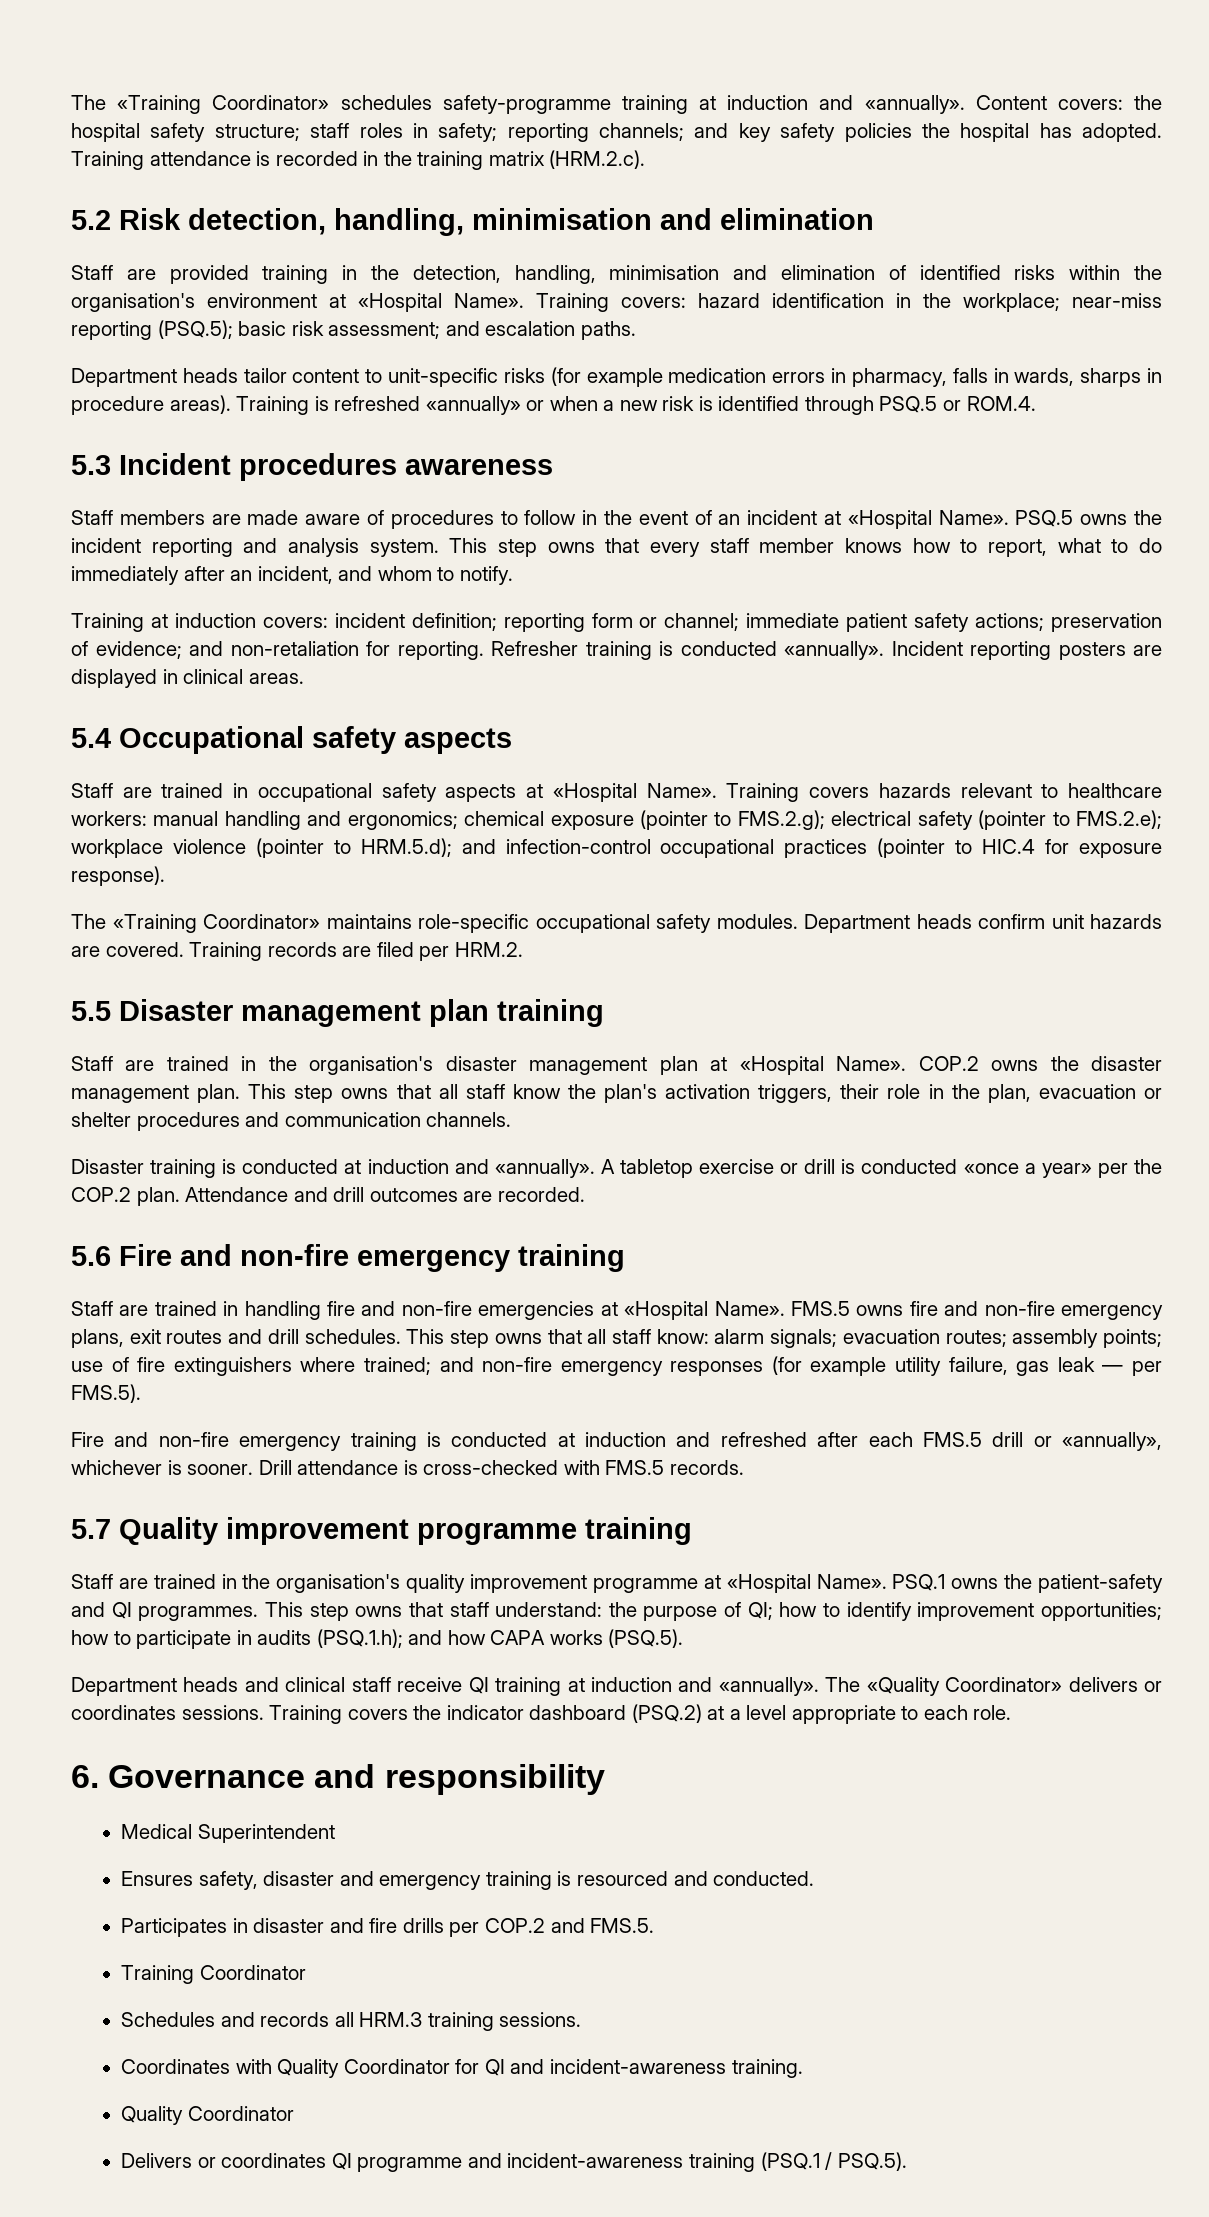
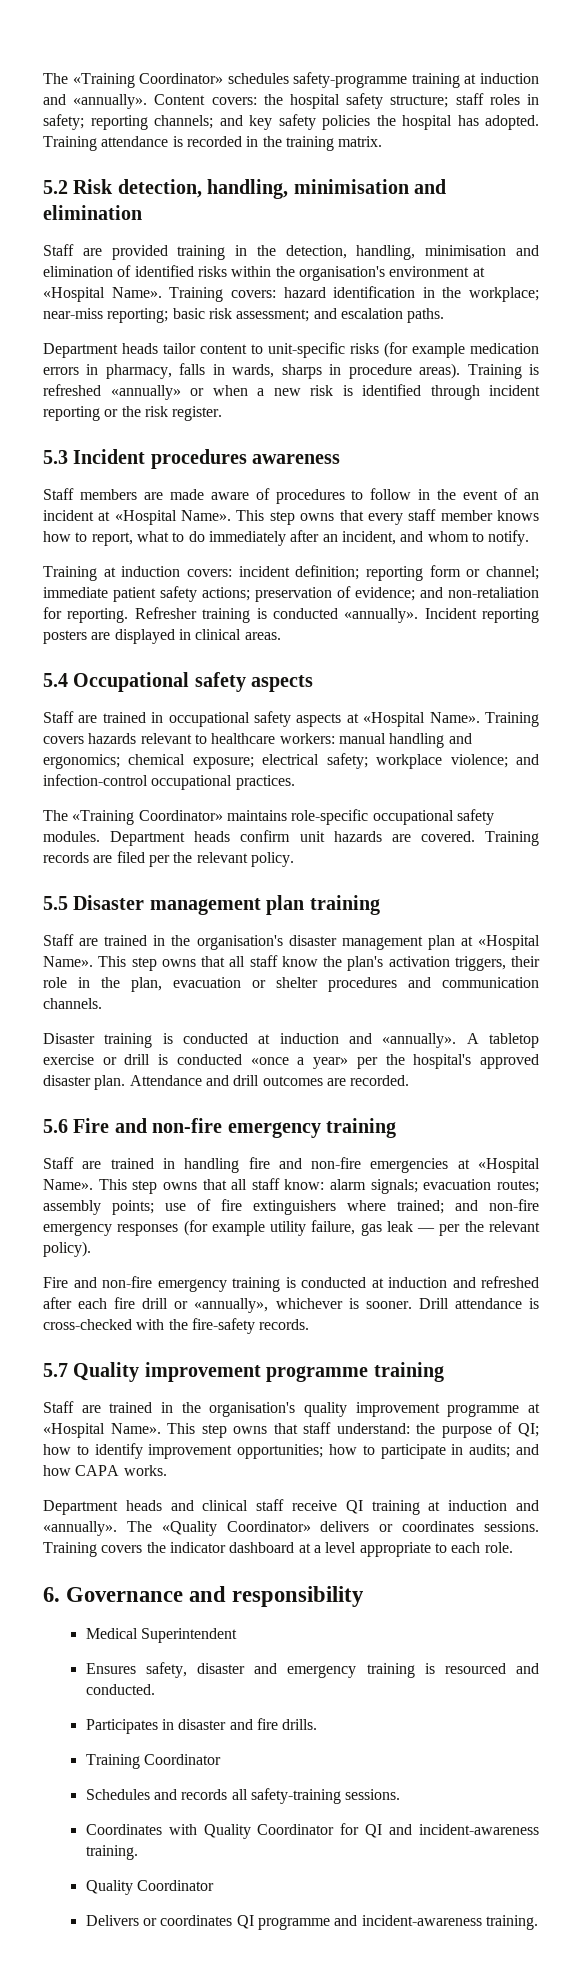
[488,150,646,169] matrix (HRM.2.c). -> [338,136,383,147] matrix.
[71,320,233,340] reporting (PSQ.5); -> [107,308,169,323] reporting;
[879,396,1036,413] PSQ.5 or ROM.4. -> [489,385,540,396] [43,406,223,421] incident reporting or the risk register.
[1015,510,1162,527] [71,538,439,557] PSQ.5 owns the incident reporting and analysis system. -> (232, 515) none
[550,810,1163,830] [71,838,1162,858] [71,866,165,886] exposure (pointer to FMS.2.g); electrical safety (pointer to FMS.2.e); workplace violence (pointer to HRM.5.d); and infection-control occupational practices (pointer to HIC.4 for exposure response). -> [192,753,539,769] [43,774,295,790] exposure; electrical safety; workplace violence; and infection-control occupational practices.
[454,942,523,957] HRM.2. -> [173,852,294,867] the relevant policy.
[918,1056,1163,1071] [71,1084,241,1103] COP.2 owns the disaster management plan. -> (93, 961) none
[71,1187,131,1202] COP.2 -> [413,1054,540,1069] [43,1075,91,1086] hospital's approved disaster
[790,1301,1163,1320] [71,1329,401,1348] FMS.5 owns fire and non-fire emergency plans, exit routes and drill schedules. -> (93, 1184) none
[71,1384,141,1403] FMS.5). -> [464,1221,540,1232] [43,1241,91,1257] the relevant policy).
[922,1432,982,1447] FMS.5 -> [114,1297,136,1309] fire
[605,1460,665,1475] FMS.5 -> [168,1318,255,1334] the fire-safety
[892,1574,1163,1593] [71,1602,259,1621] PSQ.1 owns the patient-safety and QI programmes. -> (161, 1428) none
[257,1629,403,1648] audits (PSQ.1.h); -> [469,1444,511,1458] audits;
[549,1629,684,1648] works (PSQ.5). -> [123,1465,167,1476] works.
[631,1704,702,1723] (PSQ.2) -> (295, 1547) none
[402,1918,655,1937] drills per COP.2 and FMS.5. -> [282,1719,318,1730] drills.
[359,2012,494,2031] HRM.3 training -> [251,1788,342,1804] safety-training
[688,2152,907,2172] training (PSQ.1 / PSQ.5). -> [486,1915,539,1930] training.

